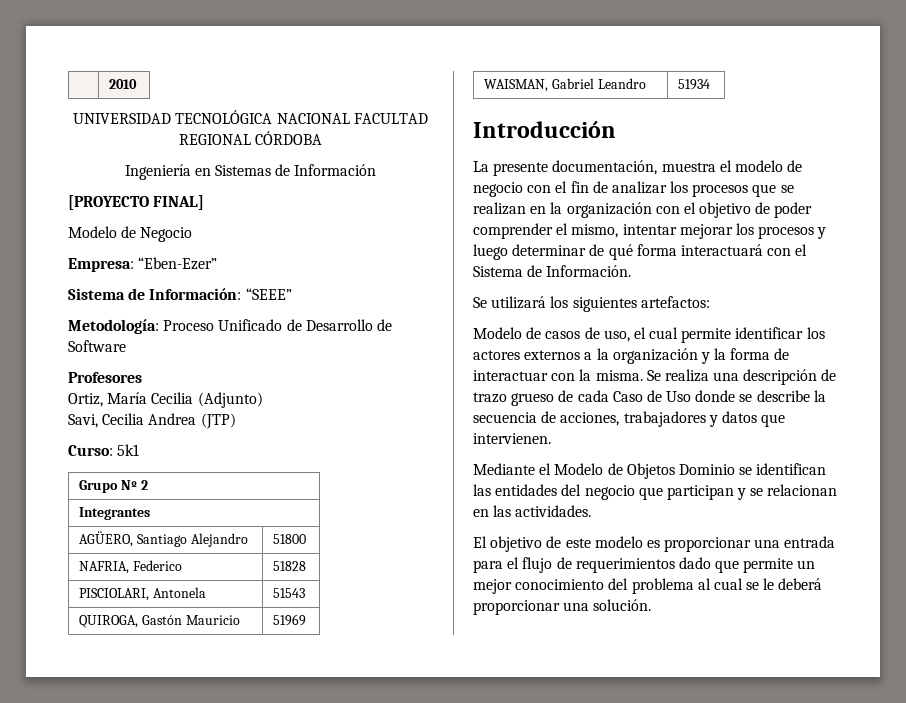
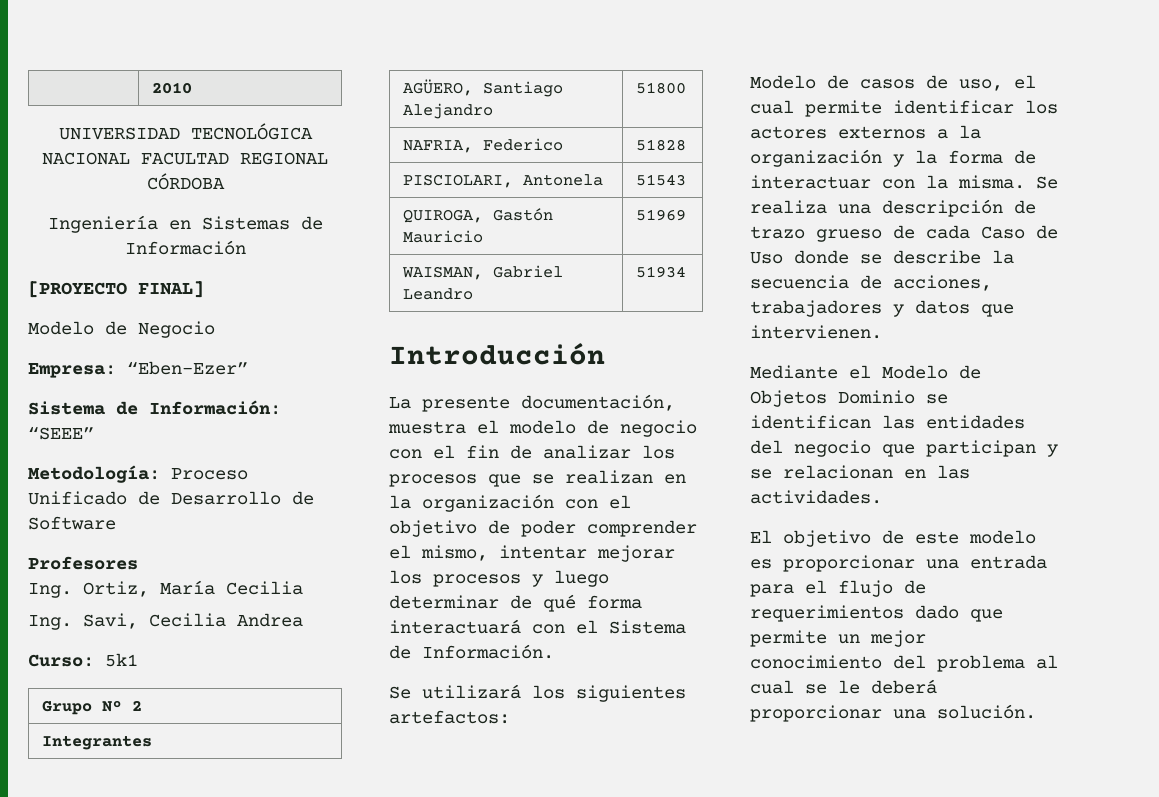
(142, 377) none -> [28,583,72,598] Ing.
[197,392,263,408] (Adjunto) // -> [28,615,72,630] // Ing.
[200,413,236,429] (JTP) -> (303, 620) none

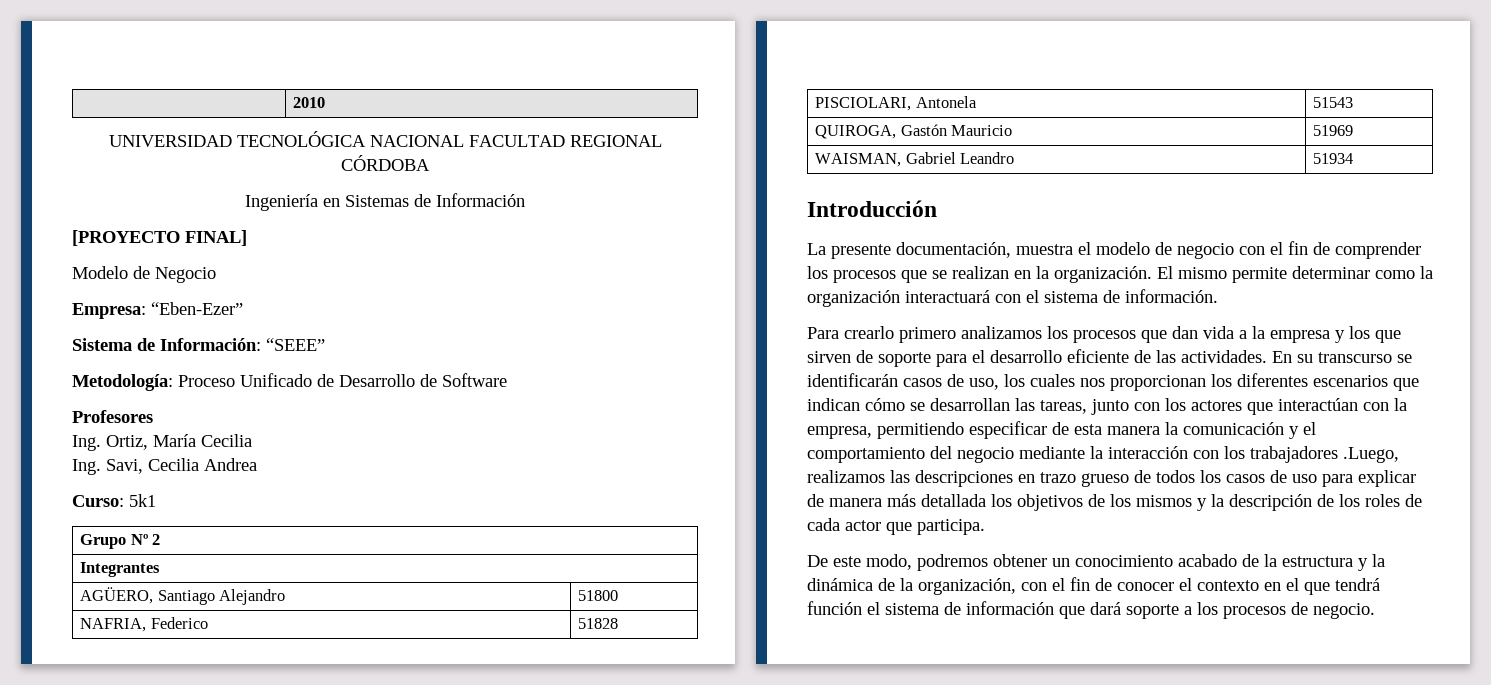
[543,445,631,459] analizar -> [1335,242,1421,259] comprender
[422,494,631,512] [389,520,697,537] [389,545,675,562] [389,570,609,587] [389,594,642,612] [389,619,686,634] [389,644,554,659] [389,684,686,702] [389,710,510,724] [750,75,1036,91] [750,100,1058,117] [750,125,981,139] [750,149,1036,167] [750,175,1058,189] [750,199,1036,217] [750,225,1058,242] [750,250,1014,264] [750,275,992,291] [750,300,1014,317] [750,325,882,339] [750,365,981,379] [750,390,948,407] [750,415,1025,429] [750,440,1058,457] [750,465,970,479] [750,490,882,504] [750,530,1036,547] [750,555,1047,572] [750,580,926,597] [750,605,1003,622] [750,630,926,647] [750,655,1058,672] [750,679,937,694] [750,704,1036,722] organización con el objetivo de poder comprender el mismo, intentar mejorar los procesos y luego determinar de qué forma interactuará con el Sistema de Información. // Se utilizará los siguientes artefactos: // Modelo de casos de uso, el cual permite identificar los actores externos a la organización y la forma de interactuar con la misma. Se realiza una descripción de trazo grueso de cada Caso de Uso donde se describe la secuencia de acciones, trabajadores y datos que intervienen. // Mediante el Modelo de Objetos Dominio se identifican las entidades del negocio que participan y se relacionan en las actividades. // El objetivo de este modelo es proporcionar una entrada para el flujo de requerimientos dado que permite un mejor conocimiento del problema al cual se le deberá proporcionar una solución. -> [1054,266,1433,283] [807,289,1218,307] [807,326,1401,343] [807,349,1412,367] [807,373,1419,391] [807,398,1407,415] [807,421,1316,439] [807,446,1399,463] [807,470,1416,487] [807,494,1422,511] [807,518,985,535] [807,554,1385,571] [807,577,1380,595] [807,601,1375,619] organización. El mismo permite determinar como la organización interactuará con el sistema de información. // Para crearlo primero analizamos los procesos que dan vida a la empresa y los que sirven de soporte para el desarrollo eficiente de las actividades. En su transcurso se identificarán casos de uso, los cuales nos proporcionan los diferentes escenarios que indican cómo se desarrollan las tareas, junto con los actores que interactúan con la empresa, permitiendo especificar de esta manera la comunicación y el comportamiento del negocio mediante la interacción con los trabajadores .Luego, realizamos las descripciones en trazo grueso de todos los casos de uso para explicar de manera más detallada los objetivos de los mismos y la descripción de los roles de cada actor que participa. // De este modo, podremos obtener un conocimiento acabado de la estructura y la dinámica de la organización, con el fin de conocer el contexto en el que tendrá función el sistema de información que dará soporte a los procesos de negocio.

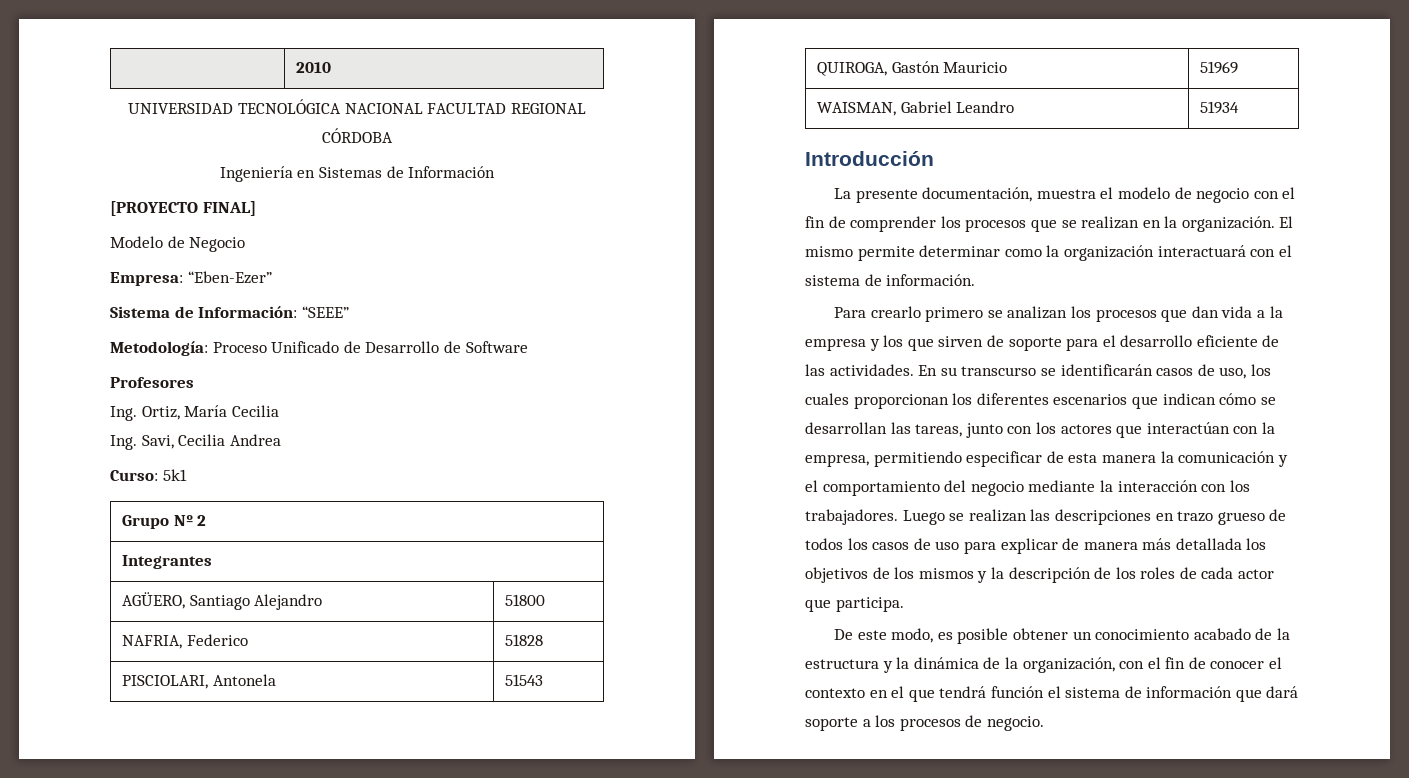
[961,326,1042,339] analizamos -> [987,306,1068,319] se analizan
[1080,378,1105,387] nos -> (849, 399) none
[1250,446,1399,463] [807,470,885,483] trabajadores .Luego, realizamos -> [805,509,1027,525] trabajadores. Luego se realizan
[917,554,988,571] podremos -> [937,628,1009,644] es posible

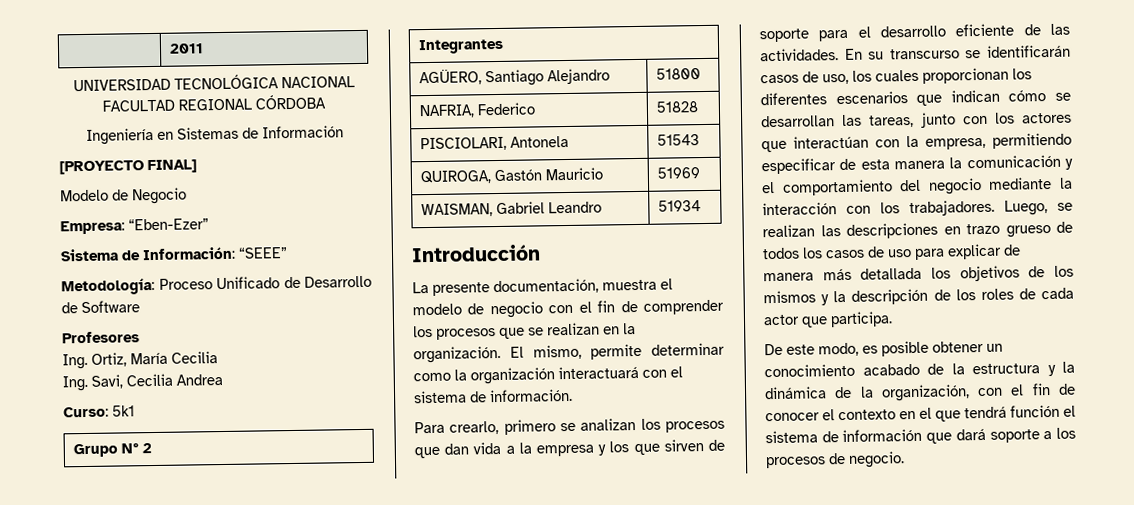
[296,62,332,73] | 2010 -> [168,43,204,54] | 2011
[805,246,853,257] mismo -> [532,344,582,360] mismo,
[870,306,921,318] crearlo -> [449,420,500,435] crearlo,
[902,510,945,525] Luego -> [1004,200,1048,216] Luego,

